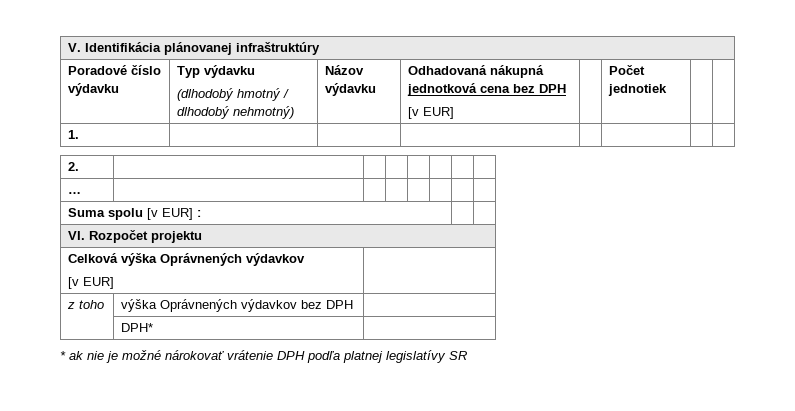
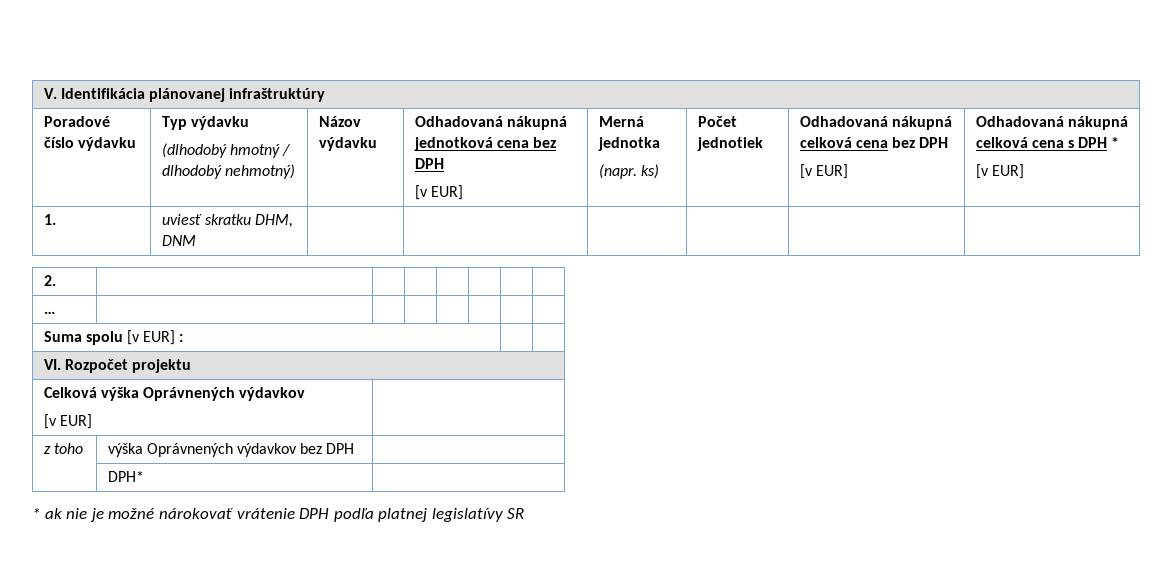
[608,65,645,75] [607,84,667,96] [67,130,79,139] | Počet jednotiek | | // 1. | -> [598,116,644,127] [597,137,660,151] [598,164,659,179] [697,116,737,127] [696,137,763,151] [799,116,952,130] [799,137,949,148] [799,164,848,179] [975,116,1128,130] [975,137,1120,148] [975,164,1024,179] [43,214,56,225] [161,214,294,228] [161,235,196,246] Merná jednotka // (napr. ks) | Počet jednotiek | Odhadovaná nákupná celková cena bez DPH // [v EUR] | Odhadovaná nákupná celková cena s DPH * // [v EUR] // 1. | uviesť skratku DHM, DNM

